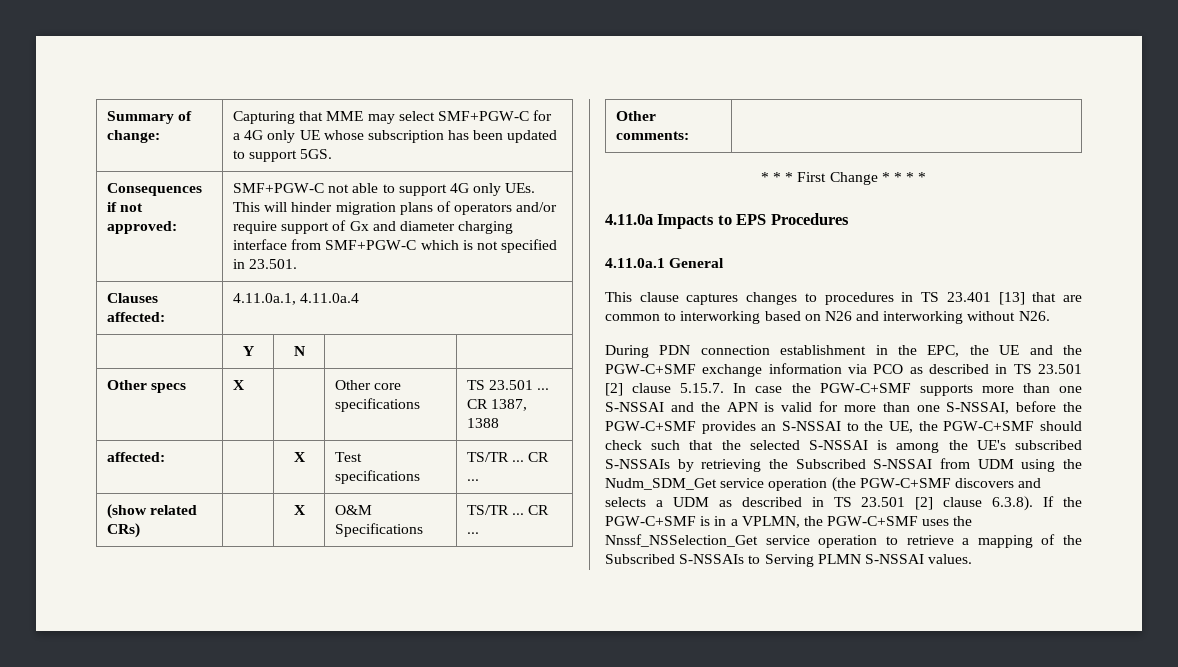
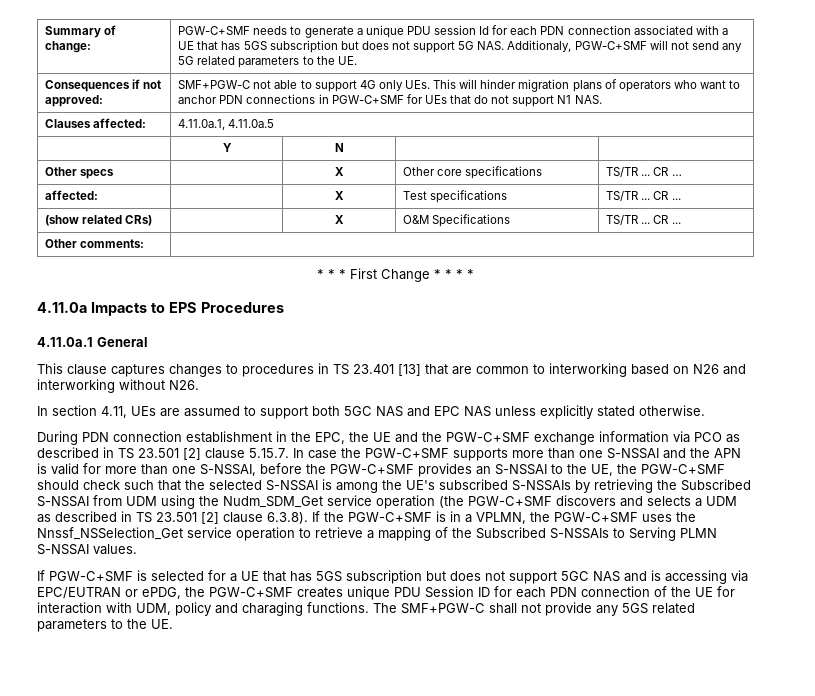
[233,110,553,124] [233,130,558,143] [233,149,333,162] Capturing that MME may select SMF+PGW-C for a 4G only UE whose subscription has been updated to support 5GS. -> [178,25,728,38] [178,40,742,53] [178,56,357,68] PGW-C+SMF needs to generate a unique PDU session Id for each PDN connection associated with a UE that has 5GS subscription but does not support 5G NAS. Additionaly, PGW-C+SMF will not send any 5G related parameters to the UE.
[516,202,558,212] [233,220,514,234] [233,239,558,253] [233,259,298,269] and/or require support of Gx and diameter charging interface from SMF+PGW-C which is not specified in 23.501. -> [673,80,741,89] [178,94,602,107] who want to anchor PDN connections in PGW-C+SMF for UEs that do not support N1 NAS.
[300,293,360,303] 4.11.0a.4 -> [228,119,275,128] 4.11.0a.5
[233,380,246,390] X | | -> [335,167,344,176] | X |
[467,380,550,390] [467,399,528,411] [467,418,500,428] TS 23.501 ... CR 1387, 1388 -> [606,167,682,178] TS/TR ... CR …
(1050, 316) none -> [37,405,705,419] // In section 4.11, UEs are assumed to support both 5GC NAS and EPC NAS unless explicitly stated otherwise.
(973, 559) none -> [37,570,748,584] [37,586,735,600] [37,602,695,616] [37,619,173,632] // If PGW-C+SMF is selected for a UE that has 5GS subscription but does not support 5GC NAS and is accessing via EPC/EUTRAN or ePDG, the PGW-C+SMF creates unique PDU Session ID for each PDN connection of the UE for interaction with UDM, policy and charaging functions. The SMF+PGW-C shall not provide any 5GS related parameters to the UE.

